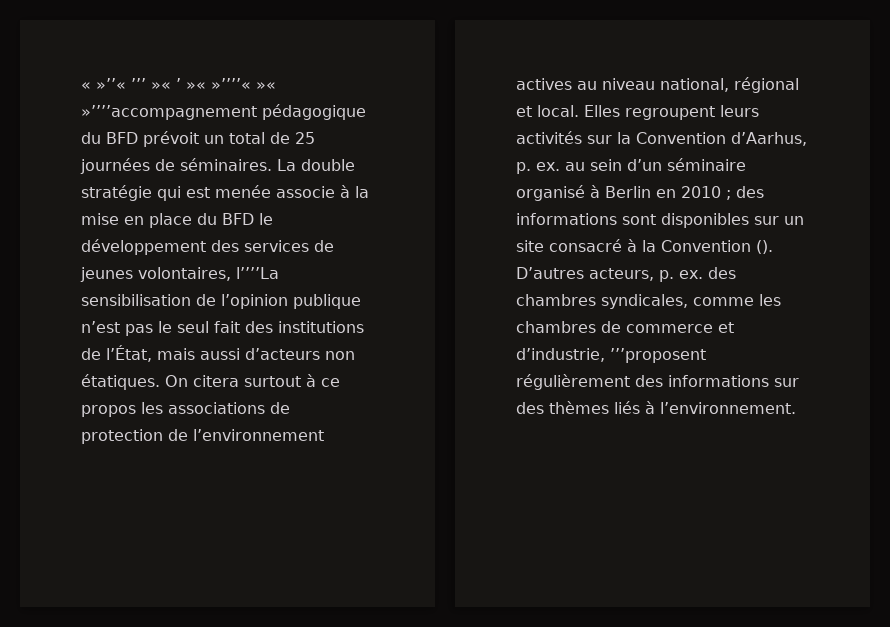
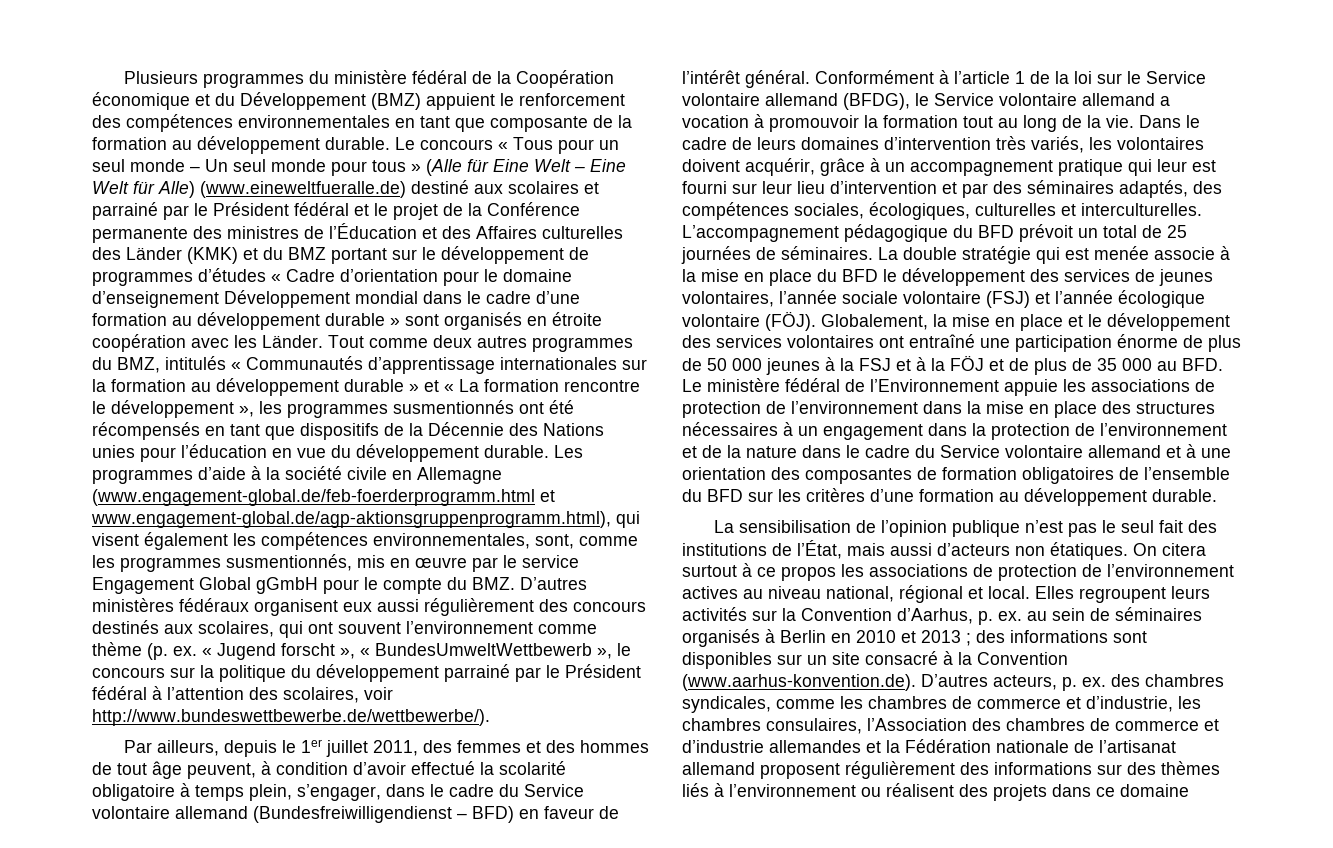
[81,78,276,90] [81,105,257,120] « »’’« ’’’ »« ’ »« »’’’’« »« »’’’’accompagnement -> [124,70,615,88] [92,92,625,110] [92,114,632,132] [92,136,619,154] [92,159,626,176] [92,180,599,198] [92,202,580,220] [92,223,623,243] [92,246,589,264] [92,268,572,286] [92,290,580,308] [92,312,602,330] [92,334,633,352] [92,356,647,374] [92,378,640,396] [92,400,574,418] [92,422,604,440] [92,444,583,462] [92,466,502,484] [92,489,555,506] [91,511,640,528] [92,532,638,550] [92,554,579,572] [92,577,587,594] [92,598,646,616] [92,620,597,638] [92,642,631,660] [92,664,641,682] [92,686,393,703] [92,709,490,726] [124,739,650,757] [92,761,566,779] [92,783,584,801] [92,806,619,823] [682,70,1206,88] [682,93,1170,110] [682,114,1200,132] [682,136,1204,153] [682,158,1216,176] [682,180,1222,198] [682,202,1202,220] [682,225,839,242] Plusieurs programmes du ministère fédéral de la Coopération économique et du Développement (BMZ) appuient le renforcement des compétences environnementales en tant que composante de la formation au développement durable. Le concours « Tous pour un seul monde ‒ Un seul monde pour tous » (Alle für Eine Welt – Eine Welt für Alle) (www.eineweltfueralle.de) destiné aux scolaires et parrainé par le Président fédéral et le projet de la Conférence permanente des ministres de l’Éducation et des Affaires culturelles des Länder (KMK) et du BMZ portant sur le développement de programmes d’études « Cadre d’orientation pour le domaine d’enseignement Développement mondial dans le cadre d’une formation au développement durable » sont organisés en étroite coopération avec les Länder. Tout comme deux autres programmes du BMZ, intitulés « Communautés d’apprentissage internationales sur la formation au développement durable » et « La formation rencontre le développement », les programmes susmentionnés ont été récompensés en tant que dispositifs de la Décennie des Nations unies pour l’éducation en vue du développement durable. Les programmes d’aide à la société civile en Allemagne (www.engagement-global.de/feb-foerderprogramm.html et www.engagement-global.de/agp-aktionsgruppenprogramm.html), qui visent également les compétences environnementales, sont, comme les programmes susmentionnés, mis en œuvre par le service Engagement Global gGmbH pour le compte du BMZ. D’autres ministères fédéraux organisent eux aussi régulièrement des concours destinés aux scolaires, qui ont souvent l’environnement comme thème (p. ex. « Jugend forscht », « BundesUmweltWettbewerb », le concours sur la politique du développement parrainé par le Président fédéral à l’attention des scolaires, voir http://www.bundeswettbewerbe.de/wettbewerbe/). // Par ailleurs, depuis le 1er juillet 2011, des femmes et des hommes de tout âge peuvent, à condition d’avoir effectué la scolarité obligatoire à temps plein, s’engager, dans le cadre du Service volontaire allemand (Bundesfreiwilligendienst – BFD) en faveur de l’intérêt général. Conformément à l’article 1 de la loi sur le Service volontaire allemand (BFDG), le Service volontaire allemand a vocation à promouvoir la formation tout au long de la vie. Dans le cadre de leurs domaines d’intervention très variés, les volontaires doivent acquérir, grâce à un accompagnement pratique qui leur est fourni sur leur lieu d’intervention et par des séminaires adaptés, des compétences sociales, écologiques, culturelles et interculturelles. L’accompagnement
[236,267,279,279] l’’’’La -> [779,290,1205,308] [682,311,1230,331] [682,334,1241,352] [682,355,1223,375] [682,378,1215,396] [682,401,1215,418] [682,422,1227,440] [682,444,1231,458] [682,467,1230,484] [682,488,1217,506] [714,520,735,533] l’année sociale volontaire (FSJ) et l’année écologique volontaire (FÖJ). Globalement, la mise en place et le développement des services volontaires ont entraîné une participation énorme de plus de 50 000 jeunes à la FSJ et à la FÖJ et de plus de 35 000 au BFD. Le ministère fédéral de l’Environnement appuie les associations de protection de l’environnement dans la mise en place des structures nécessaires à un engagement dans la protection de l’environnement et de la nature dans le cadre du Service volontaire allemand et à une orientation des composantes de formation obligatoires de l’ensemble du BFD sur les critères d’une formation au développement durable. // La
[627,158,746,171] [516,185,585,201] d’un séminaire organisé -> [1090,607,1202,621] [682,629,760,647] de séminaires organisés
(721, 192) none -> [901,630,961,643] et 2013
[756,240,773,254] (). -> [682,674,916,691] (www.aarhus-konvention.de).
[610,348,706,363] ’’’proposent -> [1178,696,1201,709] [682,718,1219,734] [682,739,1176,753] [682,762,840,779] les chambres consulaires, l’Association des chambres de commerce et d’industrie allemandes et la Fédération nationale de l’artisanat allemand proposent
[660,402,796,414] l’environnement. -> [729,783,1189,801] l’environnement ou réalisent des projets dans ce domaine

